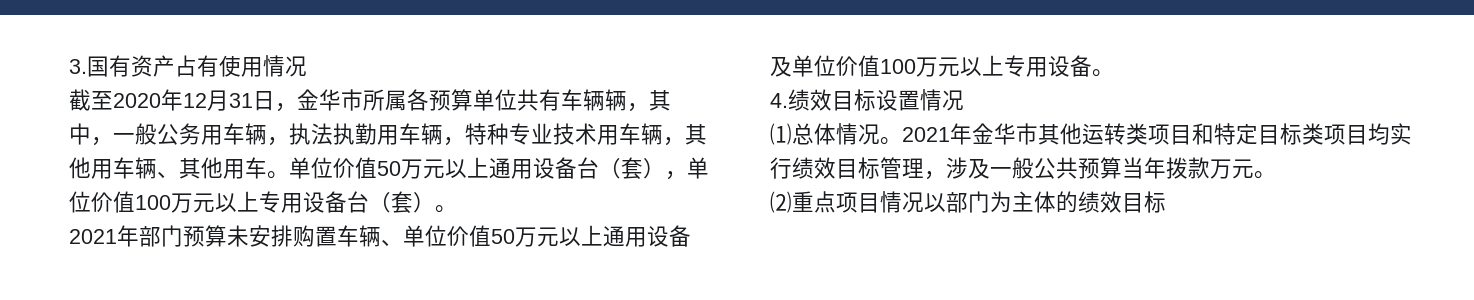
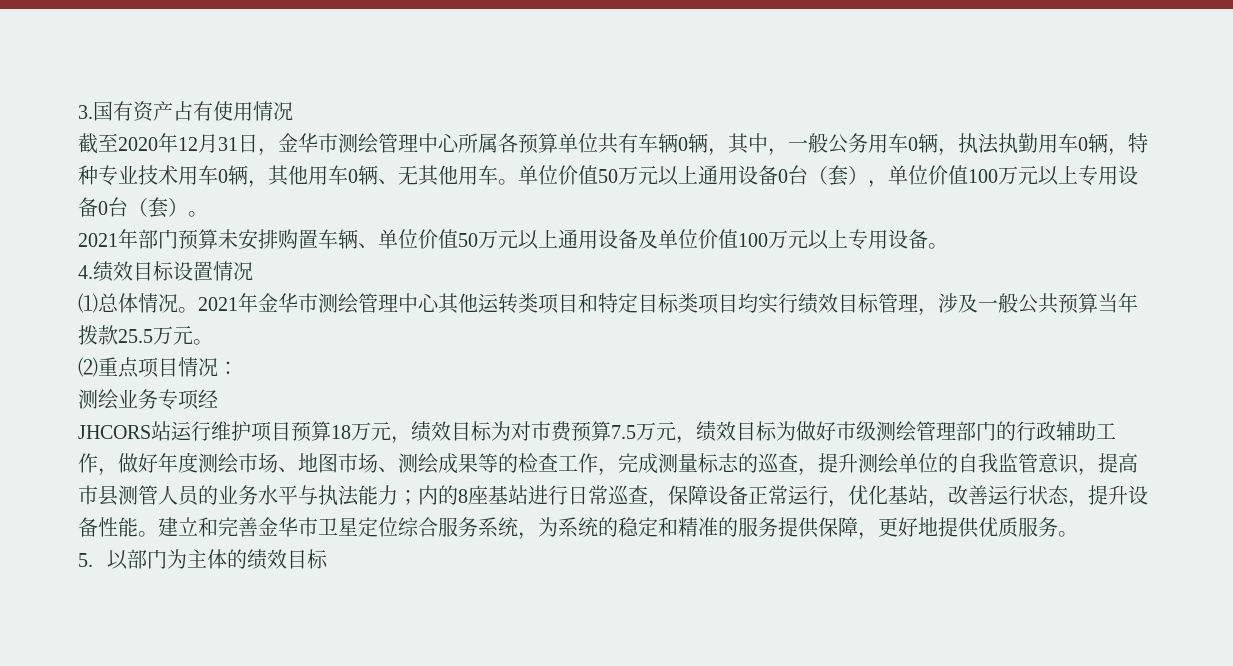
(363, 100) none -> [338,133,460,154] 测绘管理中心
(605, 100) none -> [678,137,688,151] 0
(245, 134) none -> [908,137,918,151] 0
(421, 134) none -> [1078,137,1088,151] 0
(641, 134) none -> [218,169,228,183] 0
[135,157,179,179] 辆、 -> [348,165,418,185] 0辆、无
(577, 168) none -> [778,169,788,183] 0
(347, 202) none -> [98,201,108,215] 0
(1038, 134) none -> [318,293,440,314] 测绘管理中心
(1210, 168) none -> [118,329,153,343] 25.5
(924, 202) none -> [218,361,238,375] [78,389,218,410] [78,421,1116,444] [78,452,1138,476] [78,485,1148,508] [78,517,1078,540] [78,553,93,567] ： // 测绘业务专项经 // JHCORS站运行维护项目预算18万元，绩效目标为对市费预算7.5万元，绩效目标为做好市级测绘管理部门的行政辅助工作，做好年度测绘市场、地图市场、测绘成果等的检查工作，完成测量标志的巡查，提升测绘单位的自我监管意识，提高市县测管人员的业务水平与执法能力；内的8座基站进行日常巡查，保障设备正常运行，优化基站，改善运行状态，提升设备性能。建立和完善金华市卫星定位综合服务系统，为系统的稳定和精准的服务提供保障，更好地提供优质服务。 // 5.

